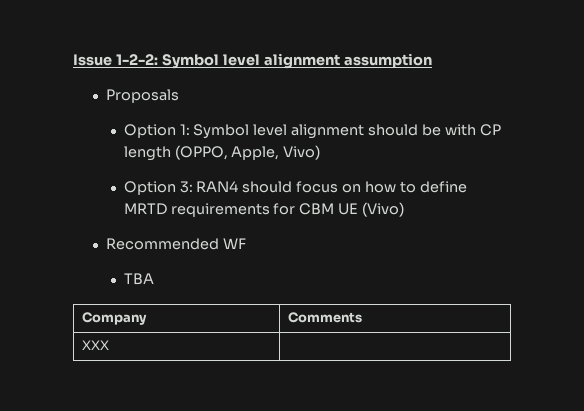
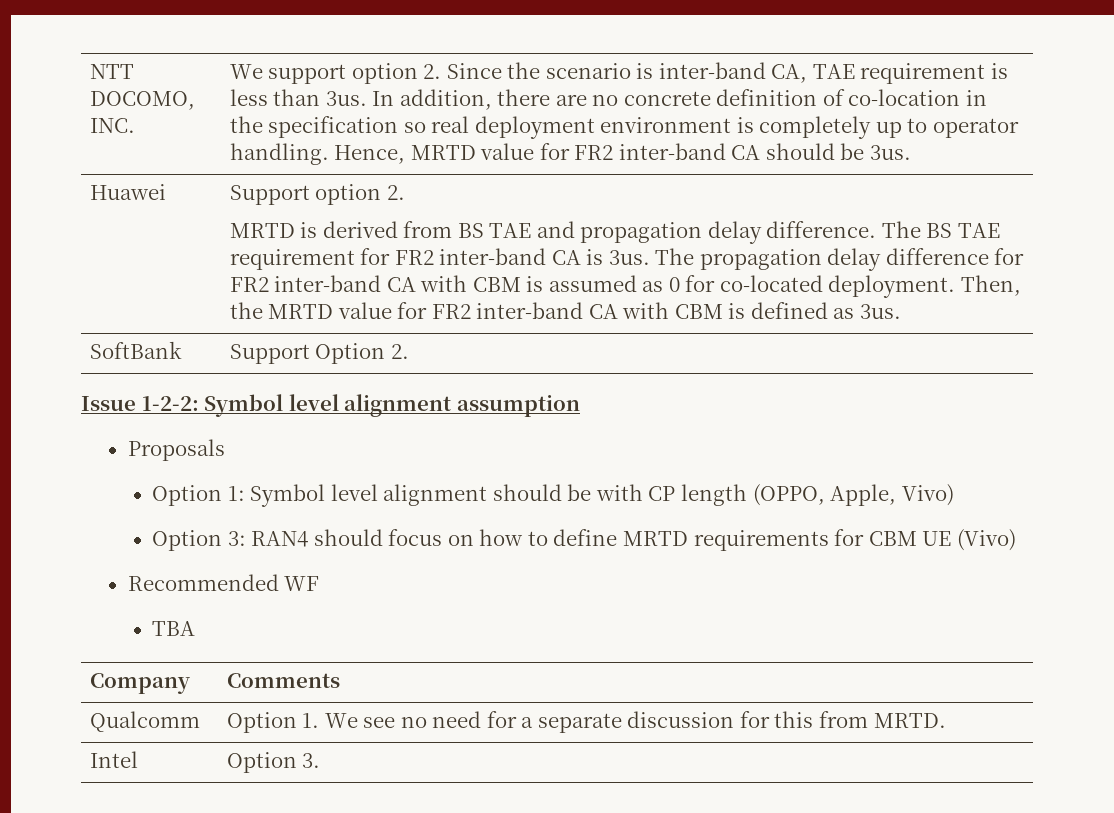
(73, 60) none -> [89,64,134,79] [89,91,195,110] [89,118,135,133] [229,62,1008,84] [229,89,987,110] [229,116,1019,139] [229,143,911,165] [89,184,166,200] [229,184,405,205] [229,221,1000,244] [229,248,1025,271] [229,275,1021,298] [229,302,901,319] [89,341,182,359] [229,343,409,364] NTT DOCOMO, INC. | We support option 2. Since the scenario is inter-band CA, TAE requirement is less than 3us. In addition, there are no concrete definition of co-location in the specification so real deployment environment is completely up to operator handling. Hence, MRTD value for FR2 inter-band CA should be 3us. // Huawei | Support option 2. // MRTD is derived from BS TAE and propagation delay difference. The BS TAE requirement for FR2 inter-band CA is 3us. The propagation delay difference for FR2 inter-band CA with CBM is assumed as 0 for co-located deployment. Then, the MRTD value for FR2 inter-band CA with CBM is defined as 3us. // SoftBank | Support Option 2. //
[82,340,110,350] XXX | -> [89,711,200,732] [226,711,946,733] [89,751,138,768] [226,752,321,773] Qualcomm | Option 1. We see no need for a separate discussion for this from MRTD. // Intel | Option 3.

